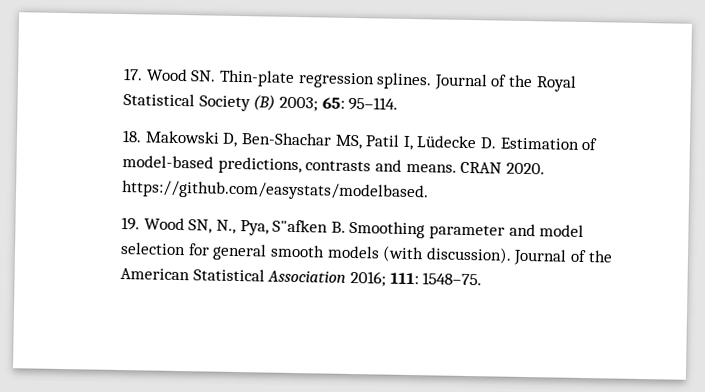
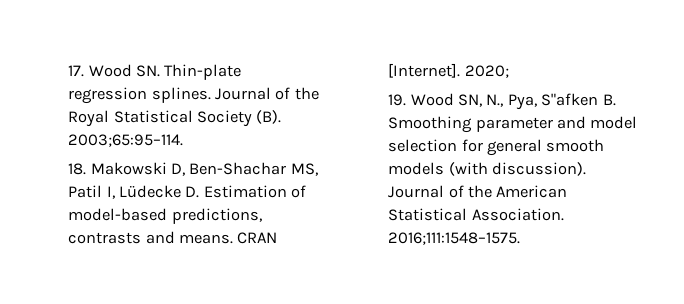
[253,94,399,112] (B) 2003; 65: 95–114. -> [256,110,282,124] [68,134,184,147] (B). 2003;65:95–114.
[505,162,545,175] [121,180,430,202] 2020. https://github.com/easystats/modelbased. -> [388,63,509,78] [Internet]. 2020;
[267,270,483,287] Association 2016; 111: 1548–75. -> [471,208,564,221] [388,232,521,245] Association. 2016;111:1548–1575.

